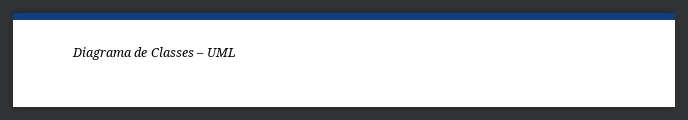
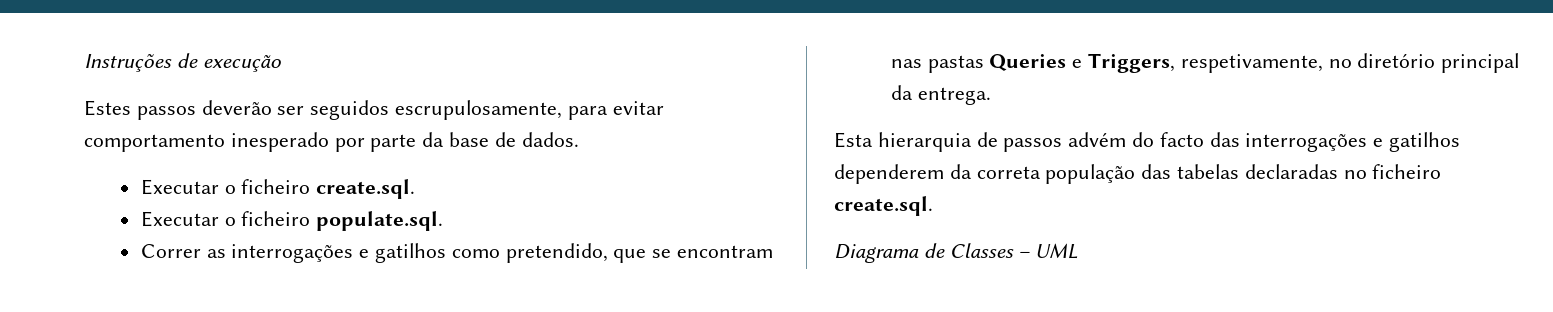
(72, 53) none -> [84,53,281,72] [84,100,664,120] [84,132,579,152] [140,179,416,199] [140,211,444,231] [140,243,773,263] [890,53,1520,73] [890,85,991,105] [834,132,1461,152] [834,164,1442,184] [834,196,933,216] Instruções de execução // Estes passos deverão ser seguidos escrupulosamente, para evitar comportamento inesperado por parte da base de dados. // Executar o ficheiro create.sql. // Executar o ficheiro populate.sql. // Correr as interrogações e gatilhos como pretendido, que se encontram nas pastas Queries e Triggers, respetivamente, no diretório principal da entrega. // Esta hierarquia de passos advém do facto das interrogações e gatilhos dependerem da correta população das tabelas declaradas no ficheiro create.sql. //

